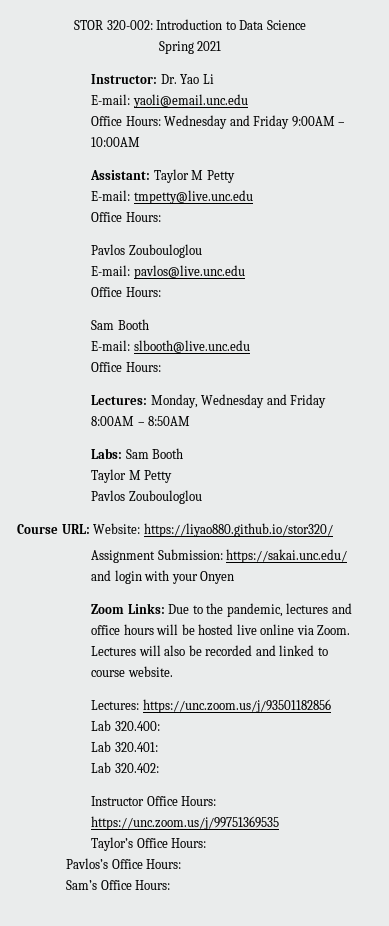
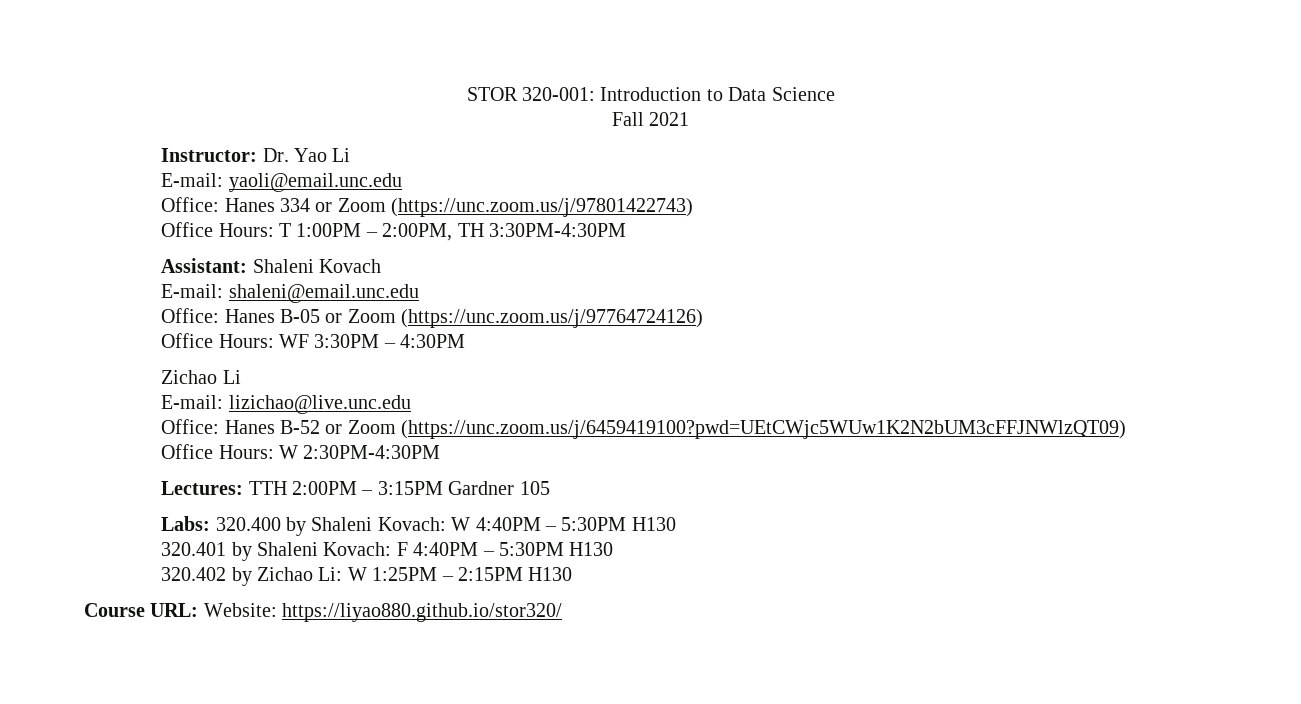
[106,20,153,30] 320-002: -> [521,87,595,101] 320-001:
[158,41,194,54] Spring -> [611,112,644,126] Fall
[91,115,346,129] [91,137,141,147] [90,169,235,183] [91,190,253,204] [91,212,161,222] [91,244,202,258] [91,265,245,279] [91,287,161,297] [91,319,149,330] [91,340,250,353] [91,362,161,372] [91,394,327,408] [91,416,191,426] [91,448,184,459] [91,469,173,483] [91,490,202,504] [17,523,333,537] [91,549,348,563] [91,570,235,584] [91,603,352,617] [91,624,351,635] [91,645,328,656] [91,666,173,677] [91,699,331,713] [91,720,160,731] [91,741,158,752] [91,762,159,773] [91,796,217,806] [91,816,280,830] [91,837,207,851] [66,858,182,869] [66,880,171,890] Office Hours: Wednesday and Friday 9:00AM – 10:00AM // Assistant: Taylor M Petty // E-mail: tmpetty@live.unc.edu // Office Hours: // Pavlos Zoubouloglou // E-mail: pavlos@live.unc.edu // Office Hours: // Sam Booth // E-mail: slbooth@live.unc.edu // Office Hours: // Lectures: Monday, Wednesday and Friday 8:00AM – 8:50AM // Labs: Sam Booth // Taylor M Petty // Pavlos Zoubouloglou // Course URL: Website: https://liyao880.github.io/stor320/ // Assignment Submission: https://sakai.unc.edu/ and login with your Onyen // Zoom Links: Due to the pandemic, lectures and office hours will be hosted live online via Zoom. Lectures will also be recorded and linked to course website. // Lectures: https://unc.zoom.us/j/93501182856 // Lab 320.400: // Lab 320.401: // Lab 320.402: // Instructor Office Hours: https://unc.zoom.us/j/99751369535 // Taylor’s Office Hours: // Pavlos’s Office Hours: // Sam’s Office Hours: -> [161,197,694,217] [161,222,627,241] [161,258,382,273] [161,284,419,303] [161,308,704,328] [161,333,466,348] [161,370,241,384] [161,395,411,414] [161,419,1127,439] [161,444,441,459] [161,481,550,495] [161,516,676,536] [161,542,614,561] [161,567,573,586] [84,603,563,622] Office: Hanes 334 or Zoom (https://unc.zoom.us/j/97801422743) // Office Hours: T 1:00PM – 2:00PM, TH 3:30PM-4:30PM // Assistant: Shaleni Kovach // E-mail: shaleni@email.unc.edu // Office: Hanes B-05 or Zoom (https://unc.zoom.us/j/97764724126) // Office Hours: WF 3:30PM – 4:30PM // Zichao Li // E-mail: lizichao@live.unc.edu // Office: Hanes B-52 or Zoom (https://unc.zoom.us/j/6459419100?pwd=UEtCWjc5WUw1K2N2bUM3cFFJNWlzQT09) // Office Hours: W 2:30PM-4:30PM // Lectures: TTH 2:00PM – 3:15PM Gardner 105 // Labs: 320.400 by Shaleni Kovach: W 4:40PM – 5:30PM H130 // 320.401 by Shaleni Kovach: F 4:40PM – 5:30PM H130 // 320.402 by Zichao Li: W 1:25PM – 2:15PM H130 // Course URL: Website: https://liyao880.github.io/stor320/

